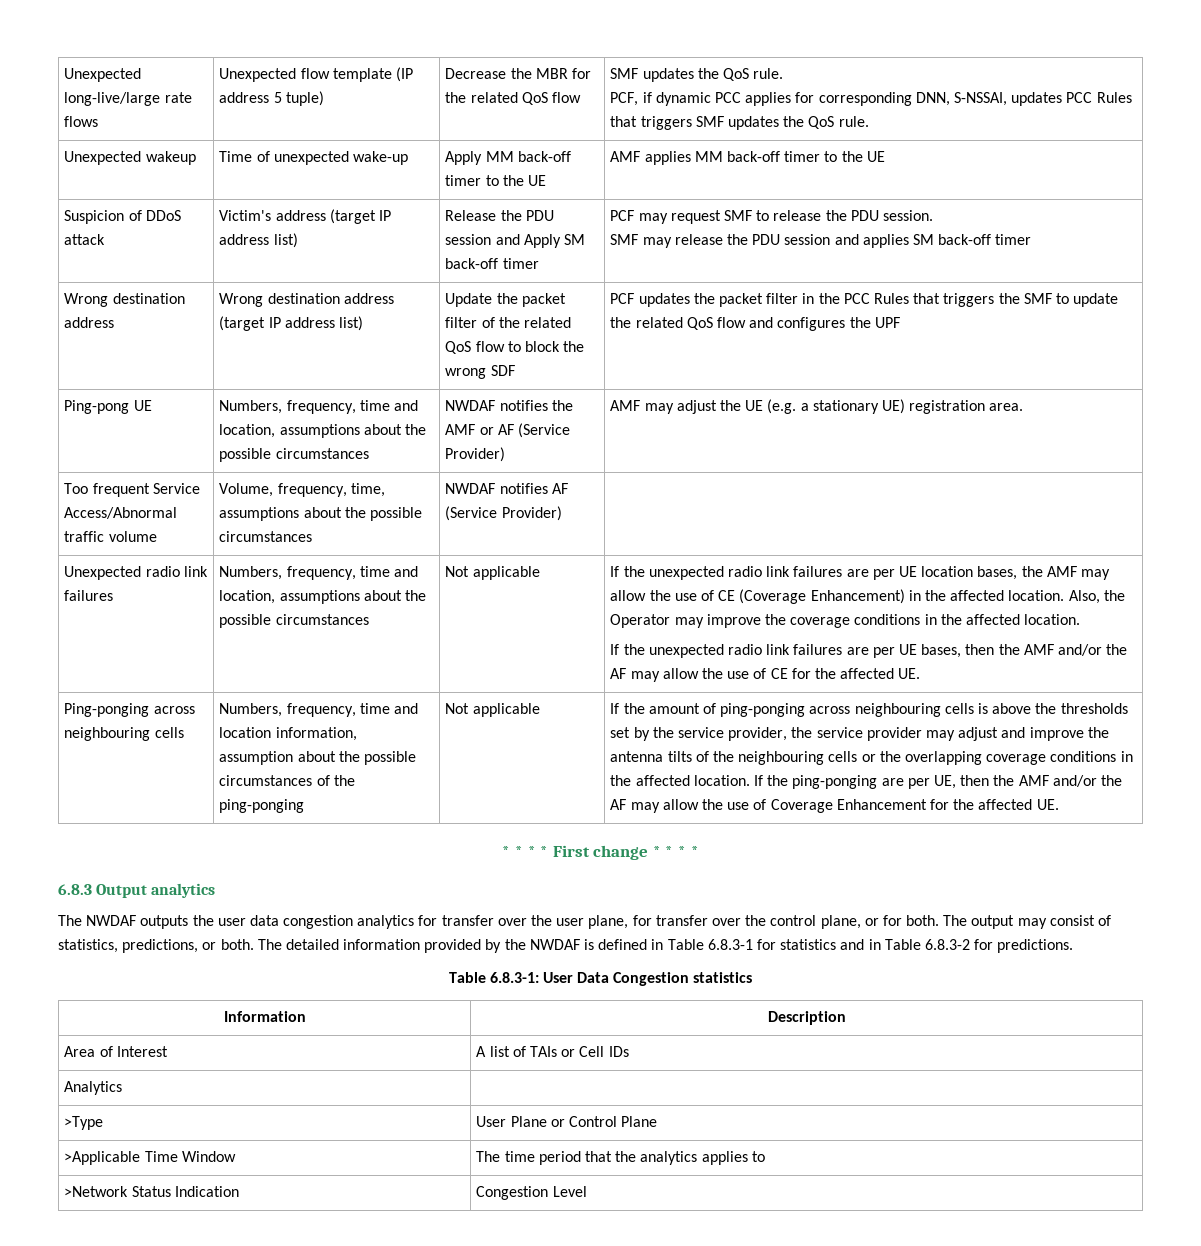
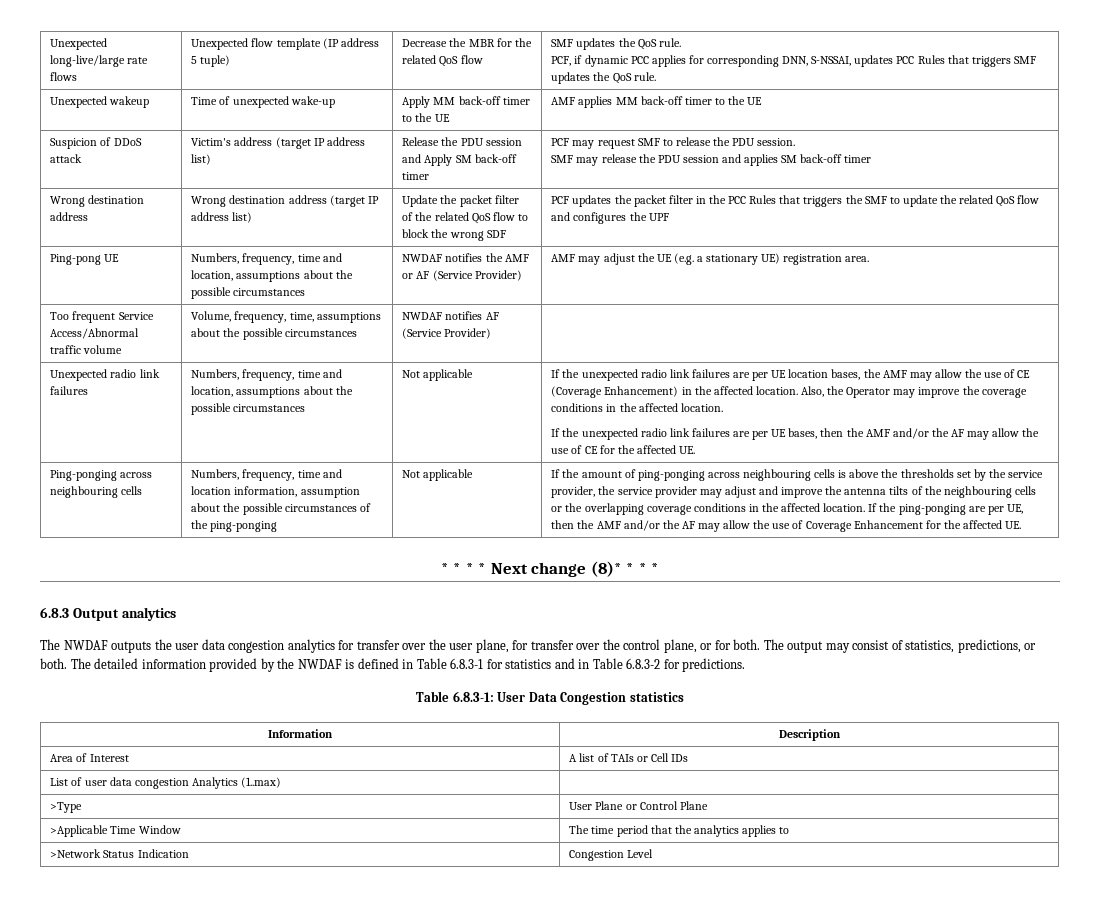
[552,845,661,860] First change * -> [490,561,622,577] Next change (8)*
(629, 1051) none -> [50,777,189,789] List of user data congestion
(123, 1088) none -> [240,777,281,788] (1..max)

